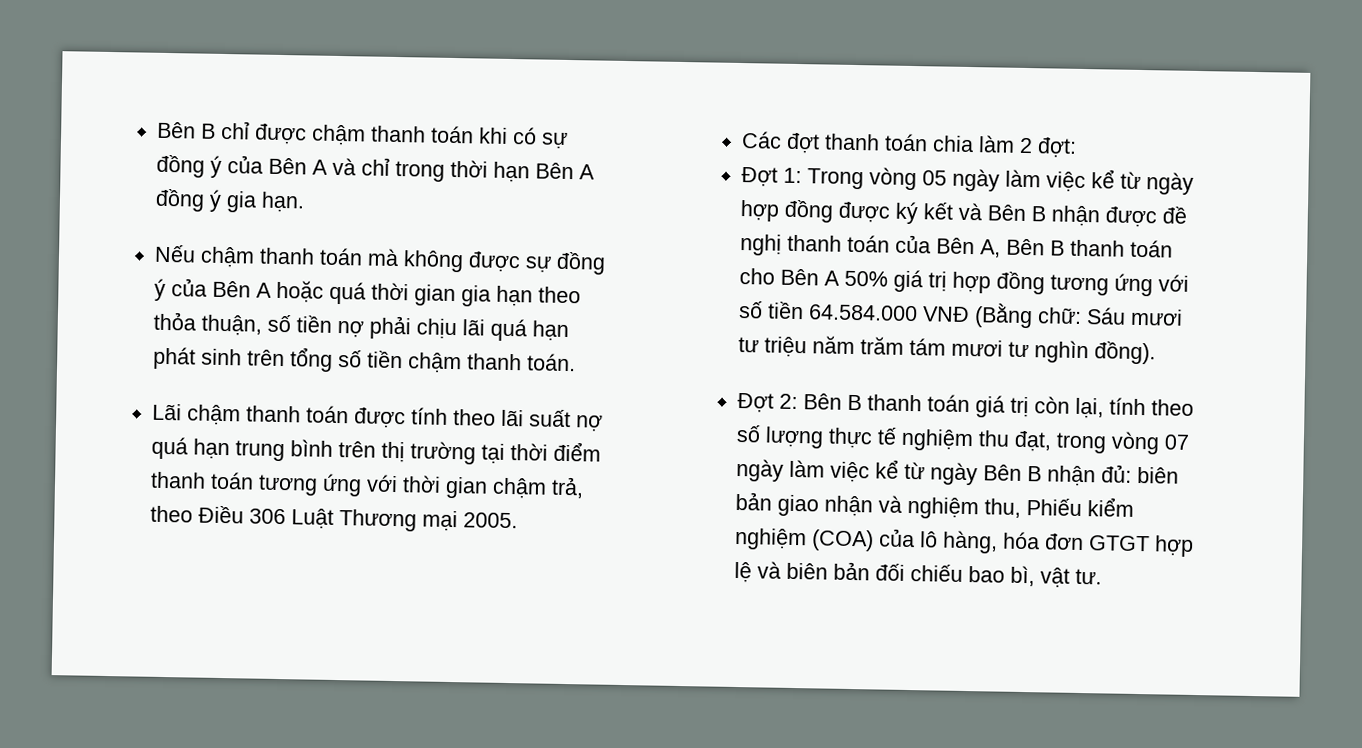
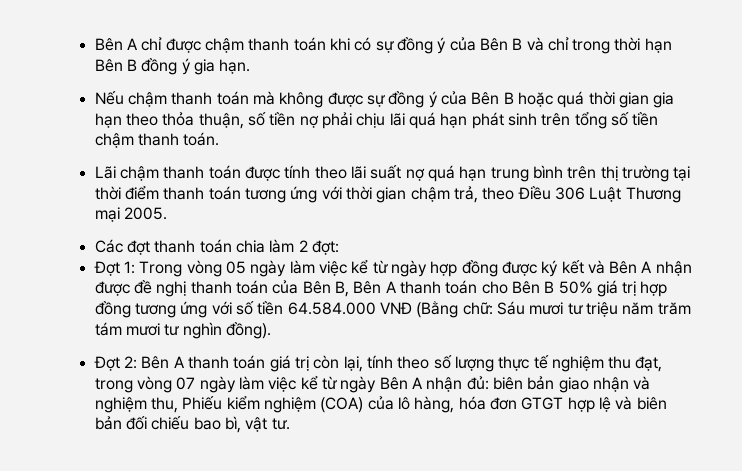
[157,121,217,139] Bên B -> [94,38,139,51] Bên A
[312,159,329,175] A -> [512,38,523,50] B
[579,164,596,180] A -> [127,59,138,71] B
[256,282,273,298] A -> [503,92,514,104] B
[1031,206,1047,222] B -> [641,261,653,273] A
[980,238,1066,258] A, Bên B -> [334,281,397,297] B, Bên A
[824,270,841,286] A -> [544,281,555,293] B
[847,394,863,411] B -> [173,356,185,368] A
[1027,466,1043,482] B -> [411,377,423,389] A

